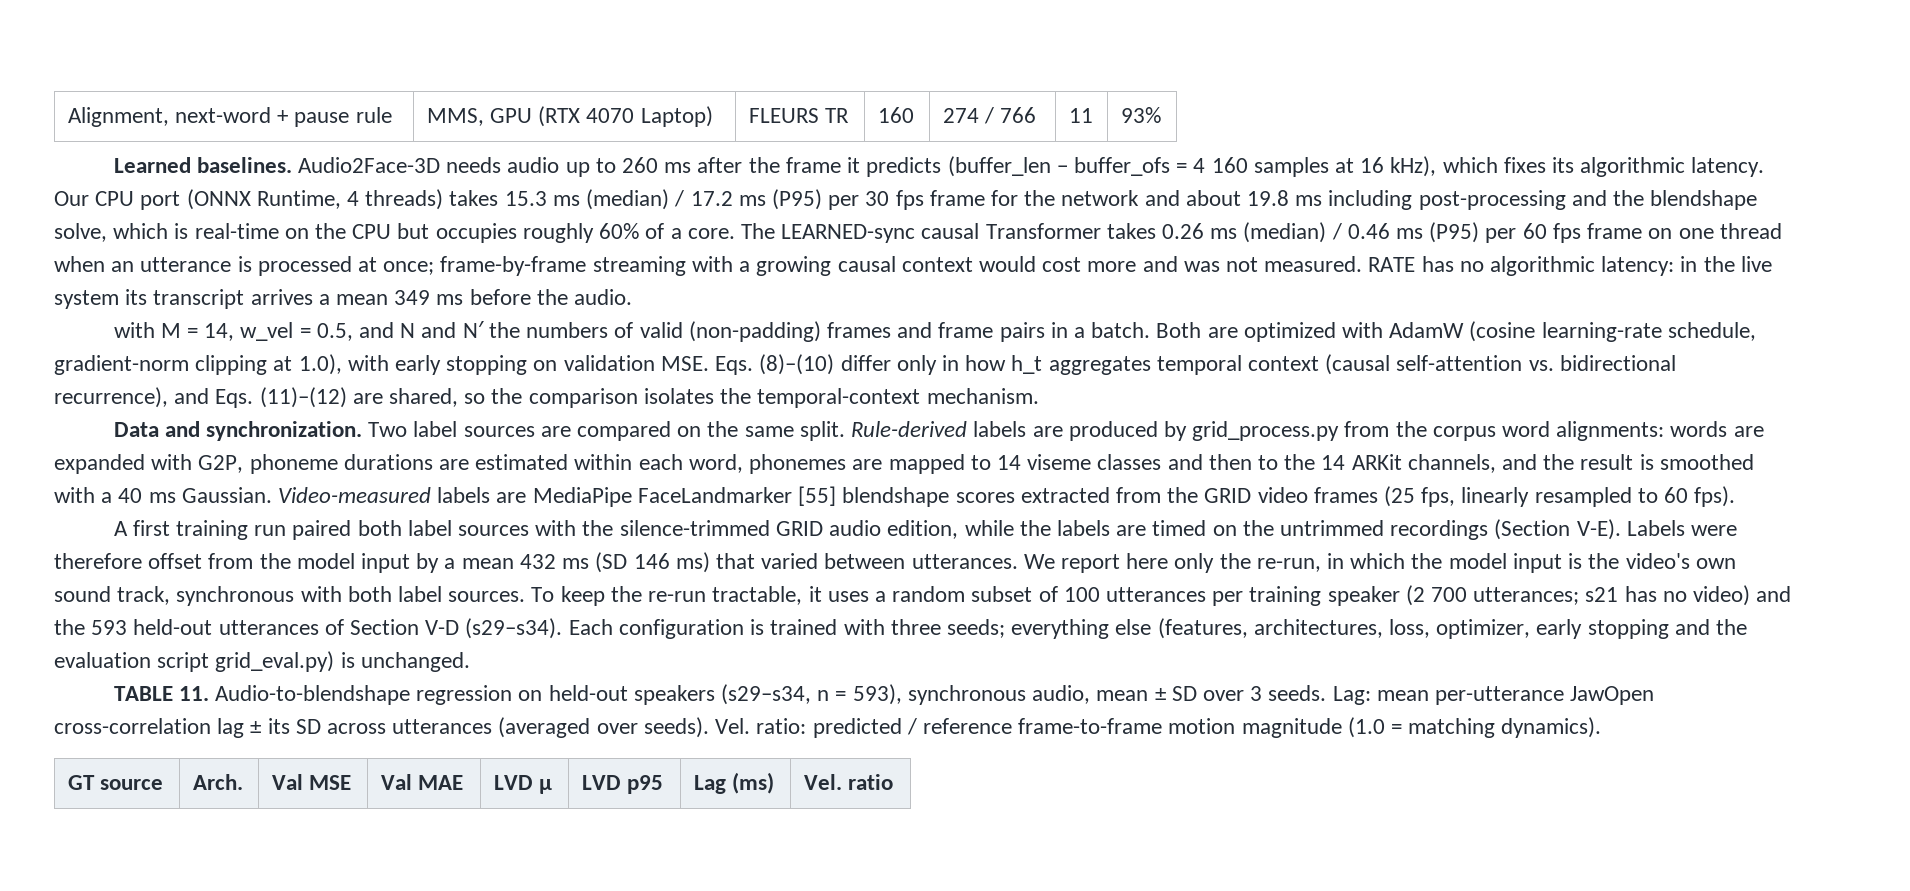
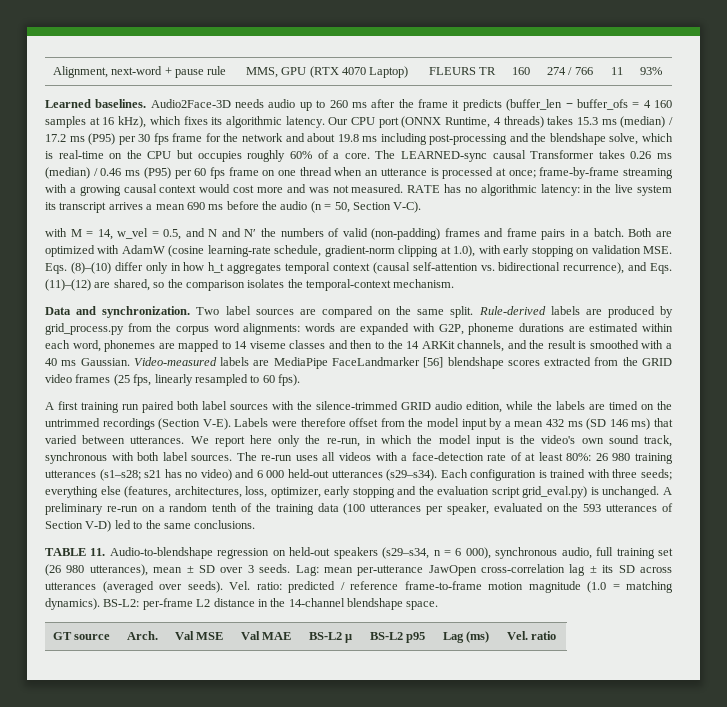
[394,290,431,305] 349 -> [186,202,205,210] 690
[574,289,633,305] audio. -> [280,201,422,213] audio (n = 50, Section V-C).
[798,486,837,506] [55] -> [423,357,444,368] [56]
[531,585,1580,606] To keep the re-run tractable, it uses a random subset of 100 utterances per training speaker (2 700 utterances; -> [236,452,673,464] [45,469,141,481] The re-run uses all videos with a face-detection rate of at least 80%: 26 980 training utterances (s1–s28;
[54,619,460,635] the 593 held-out utterances of Section V-D -> [256,469,383,478] 6 000 held-out utterances
(470, 662) none -> [663,487,672,495] [45,503,674,515] [45,520,256,532] A preliminary re-run on a random tenth of the training data (100 utterances per speaker, evaluated on the 593 utterances of Section V-D) led to the same conclusions.
[852,684,1091,705] 593), synchronous audio, -> [455,547,673,559] [45,564,148,576] 6 000), synchronous audio, full training set (26 980 utterances),
(1602, 727) none -> [103,598,439,610] BS-L2: per-frame L2 distance in the 14-channel blendshape space.
[493,775,533,790] LVD -> [308,632,342,640] BS-L2
[581,775,621,790] LVD -> [369,632,403,640] BS-L2

